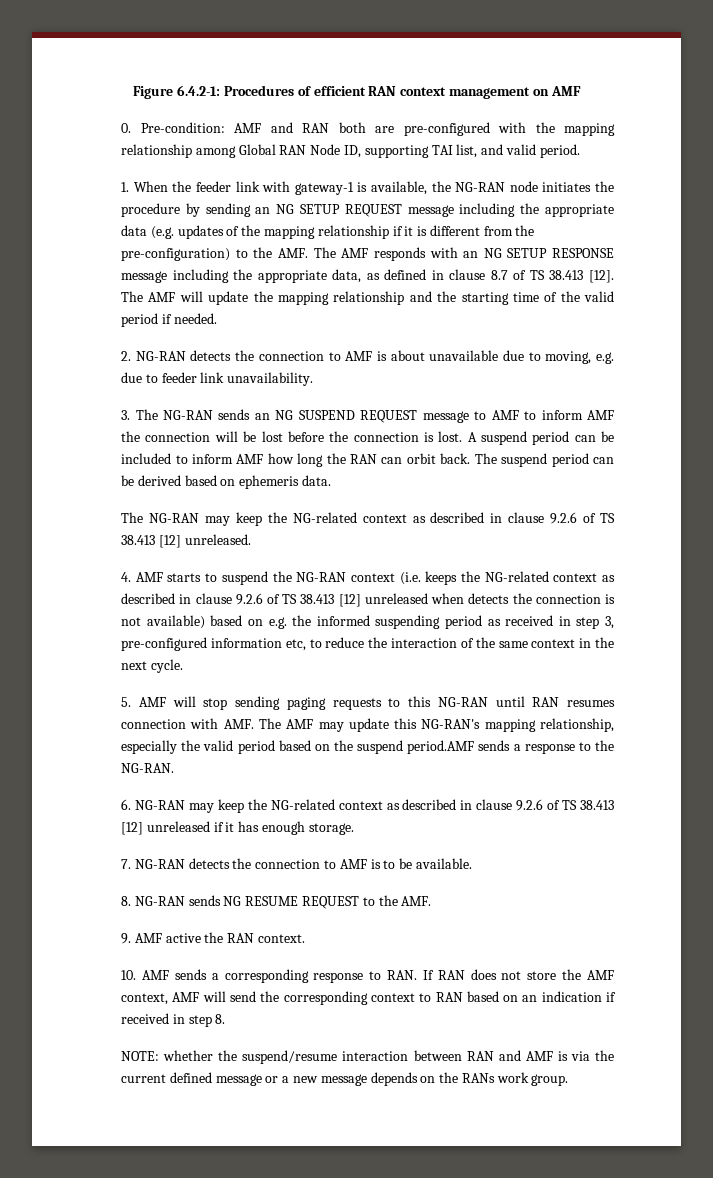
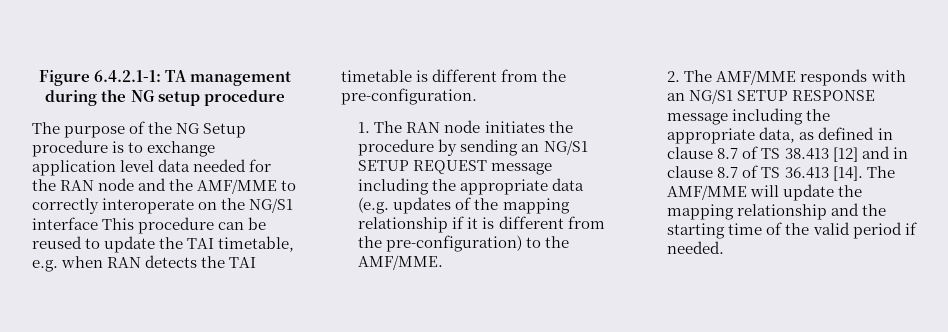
[177,85,581,99] [121,122,615,136] [121,144,580,158] [121,181,506,195] 6.4.2-1: Procedures of efficient RAN context management on AMF // 0. Pre-condition: AMF and RAN both are pre-configured with the mapping relationship among Global RAN Node ID, supporting TAI list, and valid period. // 1. When the feeder link with gateway-1 is available, the NG-RAN -> [93,70,292,86] [45,89,285,106] [32,121,247,138] [32,140,216,157] [32,159,272,176] [32,178,297,194] [32,198,294,214] [32,217,267,234] [32,236,295,253] [32,255,257,272] [341,69,567,82] [341,88,477,105] [358,121,441,133] 6.4.2.1-1: TA management during the NG setup procedure // The purpose of the NG Setup procedure is to exchange application level data needed for the RAN node and the AMF/MME to correctly interoperate on the NG/S1 interface This procedure can be reused to update the TAI timetable, e.g. when RAN detects the TAI timetable is different from the pre-configuration. // 1. The RAN
[276,204,295,214] NG -> [543,140,588,155] NG/S1
[277,247,369,258] AMF. The AMF -> [358,255,444,270] [667,70,797,85] AMF/MME. // 2. The AMF/MME
[483,248,502,258] NG -> [689,89,734,104] NG/S1
[588,270,614,283] [121,291,176,302] [12]. The AMF -> [832,146,908,162] [667,165,895,181] [667,185,748,200] [12] and in clause 8.7 of TS 36.413 [14]. The AMF/MME
[121,350,615,364] [121,372,314,386] [121,409,615,423] [121,431,614,445] [121,453,614,467] [121,475,332,489] [121,512,616,526] [121,534,251,548] [121,571,616,585] [121,593,615,607] [121,615,614,629] [121,637,614,651] [121,659,183,673] [121,696,615,710] [121,718,614,732] [121,740,615,754] [121,763,175,773] [121,799,614,813] [121,821,354,835] [121,858,472,869] [121,895,432,909] [121,932,306,944] [121,969,615,983] [121,991,616,1005] [121,1013,226,1027] [121,1050,614,1064] [121,1072,569,1086] // 2. NG-RAN detects the connection to AMF is about unavailable due to moving, e.g. due to feeder link unavailability. // 3. The NG-RAN sends an NG SUSPEND REQUEST message to AMF to inform AMF the connection will be lost before the connection is lost. A suspend period can be included to inform AMF how long the RAN can orbit back. The suspend period can be derived based on ephemeris data. // The NG-RAN may keep the NG-related context as described in clause 9.2.6 of TS 38.413 [12] unreleased. // 4. AMF starts to suspend the NG-RAN context (i.e. keeps the NG-related context as described in clause 9.2.6 of TS 38.413 [12] unreleased when detects the connection is not available) based on e.g. the informed suspending period as received in step 3, pre-configured information etc, to reduce the interaction of the same context in the next cycle. // 5. AMF will stop sending paging requests to this NG-RAN until RAN resumes connection with AMF. The AMF may update this NG-RAN's mapping relationship, especially the valid period based on the suspend period.AMF sends a response to the NG-RAN. // 6. NG-RAN may keep the NG-related context as described in clause 9.2.6 of TS 38.413 [12] unreleased if it has enough storage. // 7. NG-RAN detects the connection to AMF is to be available. // 8. NG-RAN sends NG RESUME REQUEST to the AMF. // 9. AMF active the RAN context. // 10. AMF sends a corresponding response to RAN. If RAN does not store the AMF context, AMF will send the corresponding context to RAN based on an indication if received in step 8. // NOTE: whether the suspend/resume interaction between RAN and AMF is via the current defined message or a new message depends on the RANs work group. -> (725, 247) none

